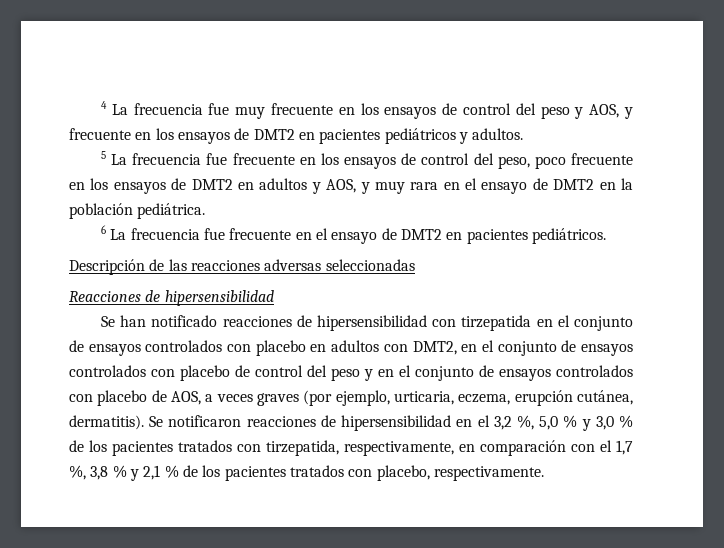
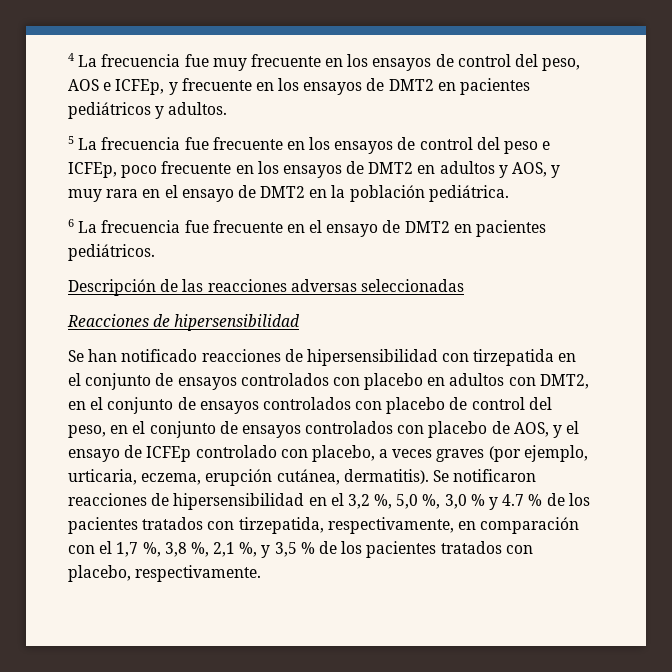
[540,104,620,119] peso y AOS, -> [542,58,581,71] [68,79,165,95] peso, AOS e ICFEp,
[497,156,530,169] peso, -> [504,141,551,154] [68,162,117,178] peso e ICFEp,
[331,368,373,381] peso y -> [68,425,106,438] peso,
(201, 398) none -> [553,421,580,438] [68,445,375,462] y el ensayo de ICFEp controlado con placebo,
[563,415,614,431] % y 3,0 -> [422,494,525,510] %, 3,0 % y 4.7
[112,465,161,481] % y 2,1 -> [190,542,297,558] %, 2,1 %, y 3,5

